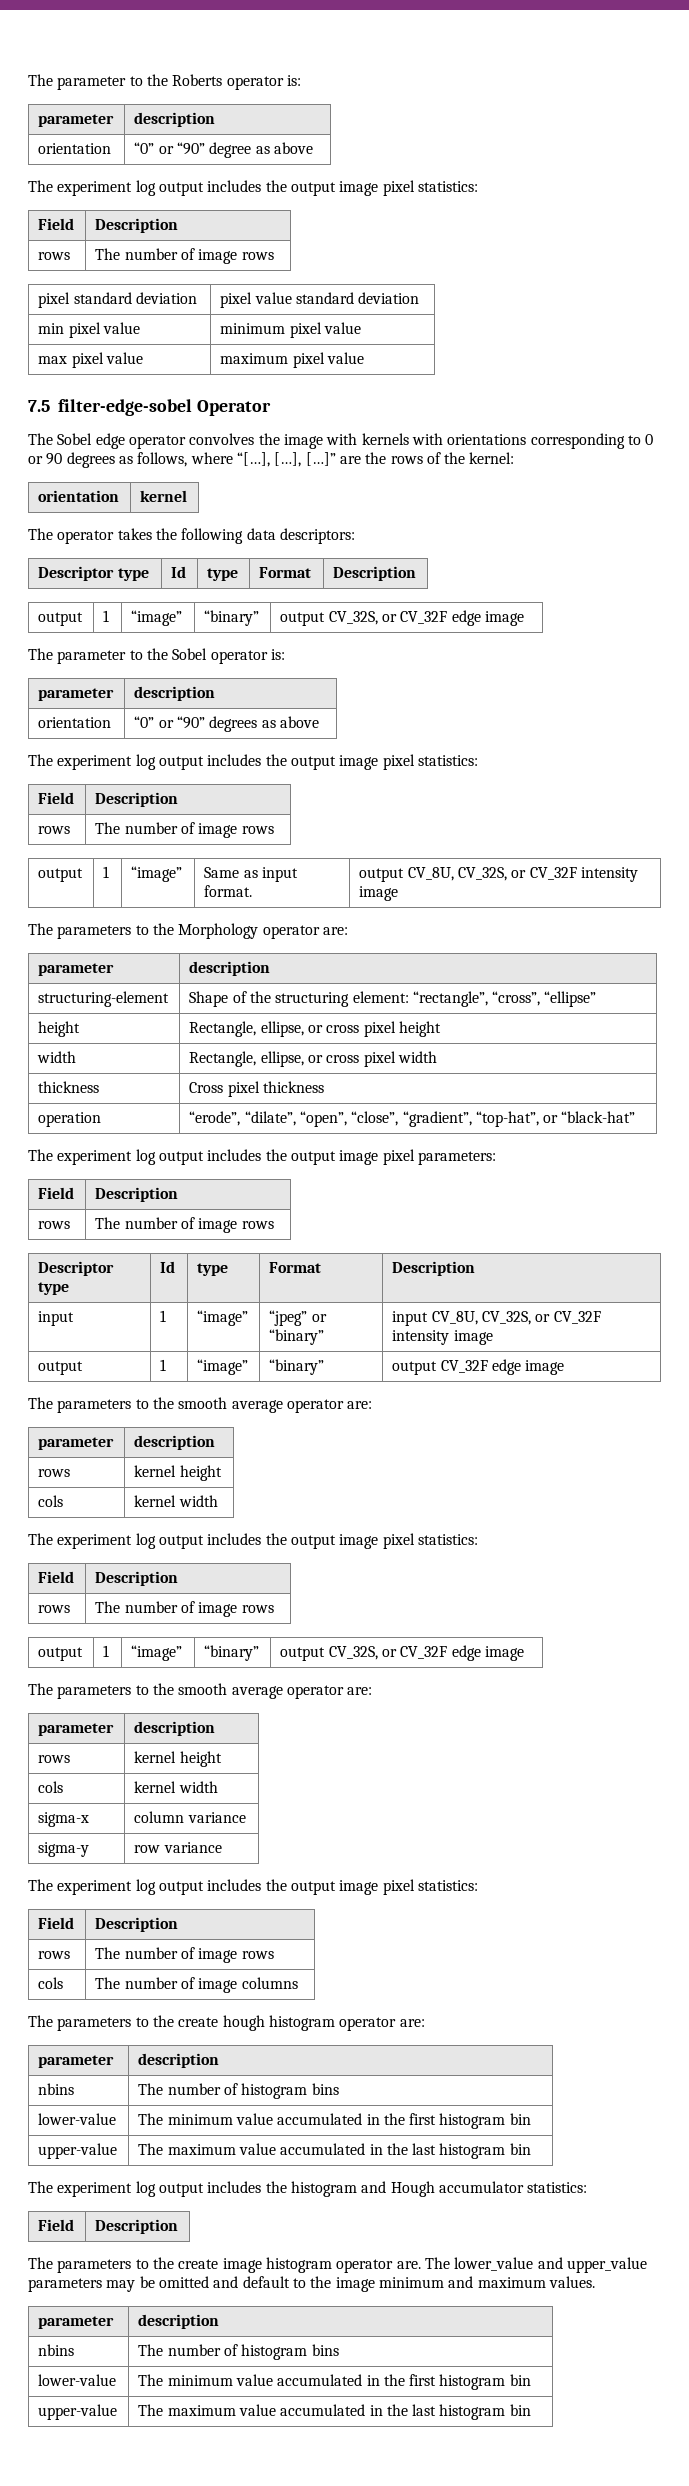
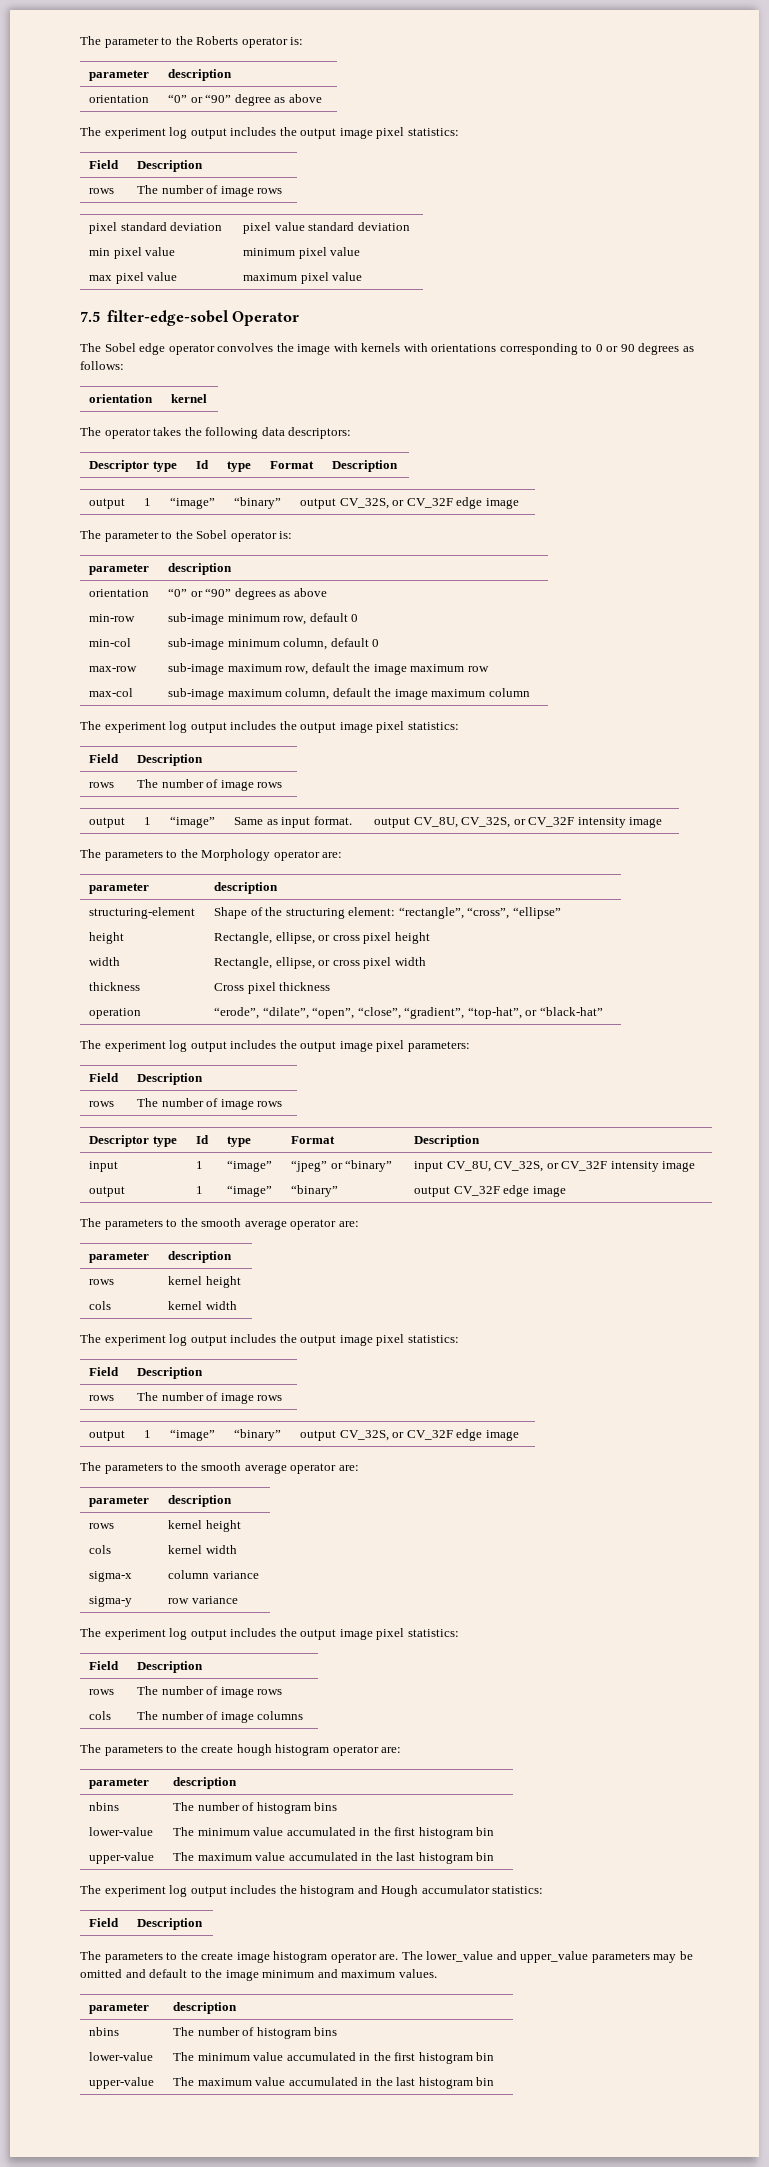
[137,452,515,467] follows, where “[…], […], […]” are the rows of the kernel: -> [80,361,124,370] follows:
(319, 722) none -> [89,614,136,622] [168,613,359,625] [89,638,132,647] [168,638,380,650] [89,666,138,672] [168,663,489,675] [89,688,134,697] [168,688,530,700] // min-row | sub-image minimum row, default 0 // min-col | sub-image minimum column, default 0 // max-row | sub-image maximum row, default the image maximum row // max-col | sub-image maximum column, default the image maximum column

